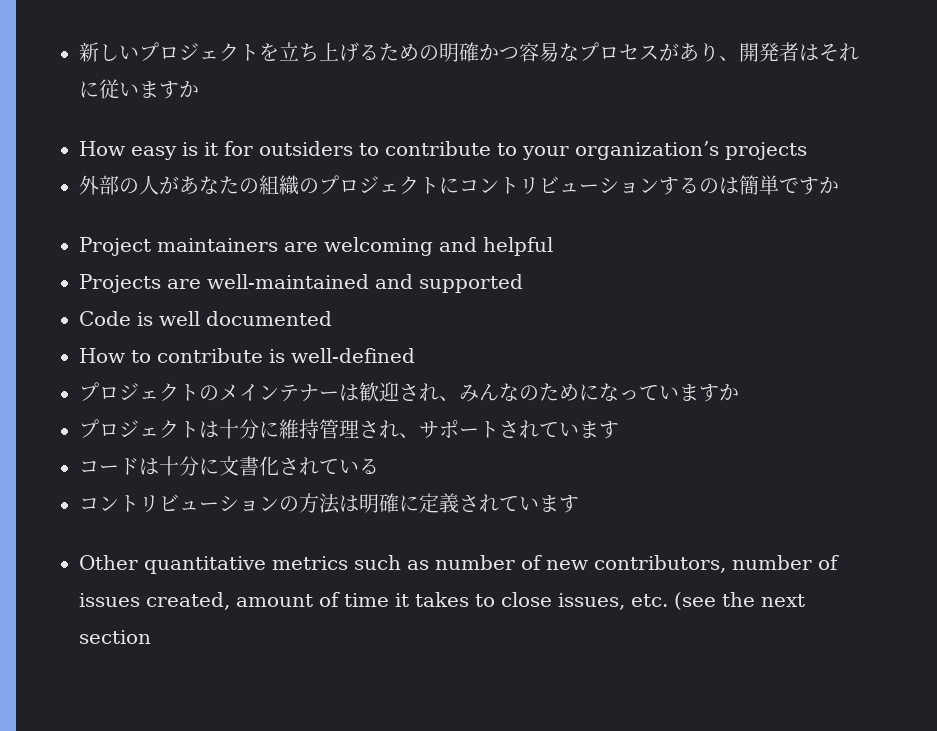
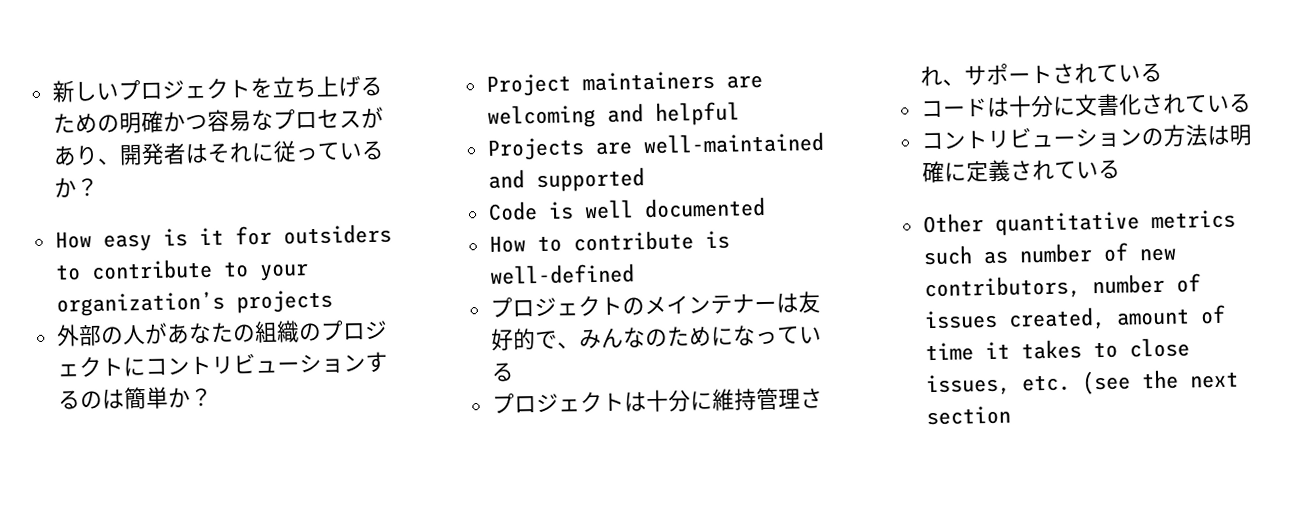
[119,80,199,99] いますか -> [294,140,385,161] [53,177,99,198] っているか？
[779,176,839,195] ですか -> [167,387,213,408] か？
[359,382,439,402] 歓迎され -> [797,290,821,314] [490,328,558,351] 友好的で
[679,383,739,402] ますか -> [490,362,515,382] る
[579,421,619,439] ます -> [1139,62,1163,83] る
[539,495,579,513] ます -> [1097,159,1121,180] る

